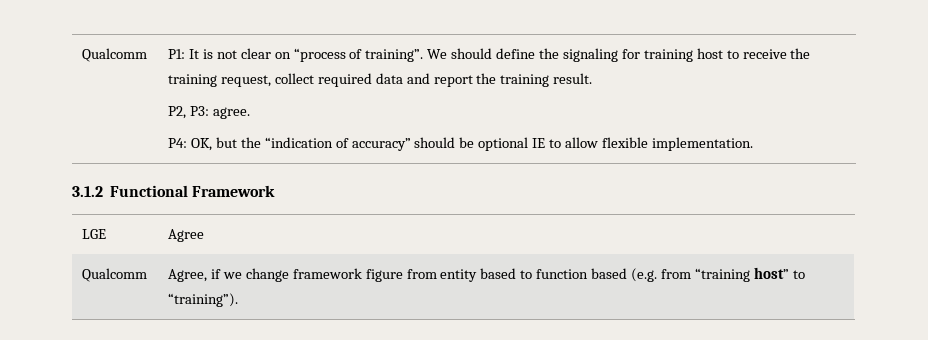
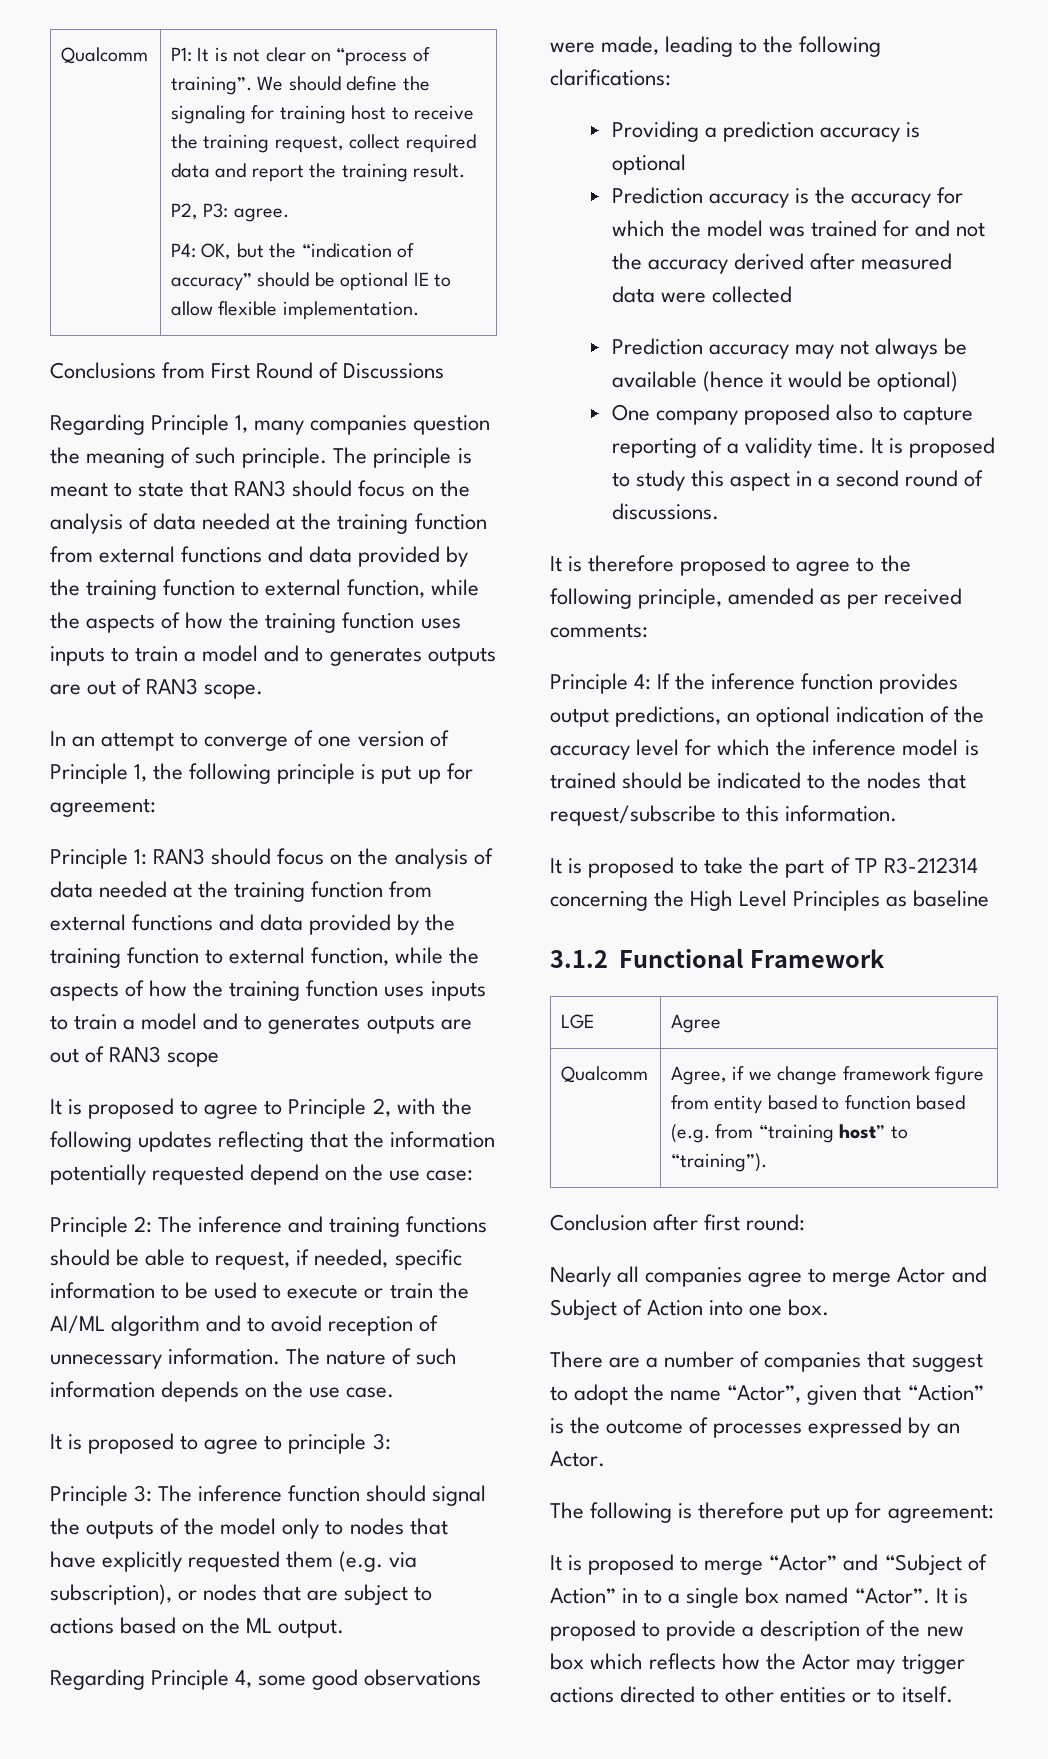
(753, 144) none -> [50,362,445,379] [50,414,491,435] [50,447,472,468] [50,480,470,497] [50,513,487,534] [50,546,469,567] [50,579,480,600] [50,612,461,633] [50,645,496,666] [50,678,264,699] [50,730,449,751] [50,763,473,784] [50,798,156,817] [50,848,493,869] [50,881,433,902] [50,914,456,935] [50,947,480,968] [50,980,486,1001] [50,1013,472,1034] [50,1046,220,1067] [50,1098,472,1119] [50,1131,496,1152] [50,1164,474,1185] [50,1216,488,1237] [50,1249,462,1270] [50,1282,469,1299] [50,1315,439,1336] [50,1348,458,1369] [50,1381,395,1402] [50,1433,391,1454] [50,1485,487,1506] [50,1518,448,1539] [50,1551,418,1572] [50,1584,433,1605] [50,1617,345,1638] [50,1669,482,1690] [550,36,882,57] [550,69,671,86] [611,121,921,142] [611,154,686,175] [611,187,964,208] [611,220,986,237] [611,253,953,274] [611,286,792,303] [611,338,968,359] [611,371,959,392] [611,404,974,425] [611,437,996,458] [611,470,984,491] [611,503,719,520] [550,555,911,576] [550,588,963,609] [550,623,648,638] [550,673,959,694] [550,706,985,727] [550,739,979,760] [550,772,966,789] [550,805,898,826] [550,857,978,878] [550,890,990,911] // Conclusions from First Round of Discussions // Regarding Principle 1, many companies question the meaning of such principle. The principle is meant to state that RAN3 should focus on the analysis of data needed at the training function from external functions and data provided by the training function to external function, while the aspects of how the training function uses inputs to train a model and to generates outputs are out of RAN3 scope. // In an attempt to converge of one version of Principle 1, the following principle is put up for agreement: // Principle 1: RAN3 should focus on the analysis of data needed at the training function from external functions and data provided by the training function to external function, while the aspects of how the training function uses inputs to train a model and to generates outputs are out of RAN3 scope // It is proposed to agree to Principle 2, with the following updates reflecting that the information potentially requested depend on the use case: // Principle 2: The inference and training functions should be able to request, if needed, specific information to be used to execute or train the AI/ML algorithm and to avoid reception of unnecessary information. The nature of such information depends on the use case. // It is proposed to agree to principle 3: // Principle 3: The inference function should signal the outputs of the model only to nodes that have explicitly requested them (e.g. via subscription), or nodes that are subject to actions based on the ML output. // Regarding Principle 4, some good observations were made, leading to the following clarifications: // Providing a prediction accuracy is optional // Prediction accuracy is the accuracy for which the model was trained for and not the accuracy derived after measured data were collected // Prediction accuracy may not always be available (hence it would be optional) // One company proposed also to capture reporting of a validity time. It is proposed to study this aspect in a second round of discussions. // It is therefore proposed to agree to the following principle, amended as per received comments: // Principle 4: If the inference function provides output predictions, an optional indication of the accuracy level for which the inference model is trained should be indicated to the nodes that request/subscribe to this information. // It is proposed to take the part of TP R3-212314 concerning the High Level Principles as baseline
(239, 300) none -> [550,1214,806,1231] [550,1266,987,1287] [550,1299,830,1320] [550,1351,983,1372] [550,1384,984,1405] [550,1417,960,1438] [550,1451,605,1467] [550,1502,994,1523] [550,1554,987,1575] [550,1587,968,1608] [550,1620,964,1641] [550,1653,965,1674] [550,1686,953,1703] // Conclusion after first round: // Nearly all companies agree to merge Actor and Subject of Action into one box. // There are a number of companies that suggest to adopt the name “Actor”, given that “Action” is the outcome of processes expressed by an Actor. // The following is therefore put up for agreement: // It is proposed to merge “Actor” and “Subject of Action” in to a single box named “Actor”. It is proposed to provide a description of the new box which reflects how the Actor may trigger actions directed to other entities or to itself.

